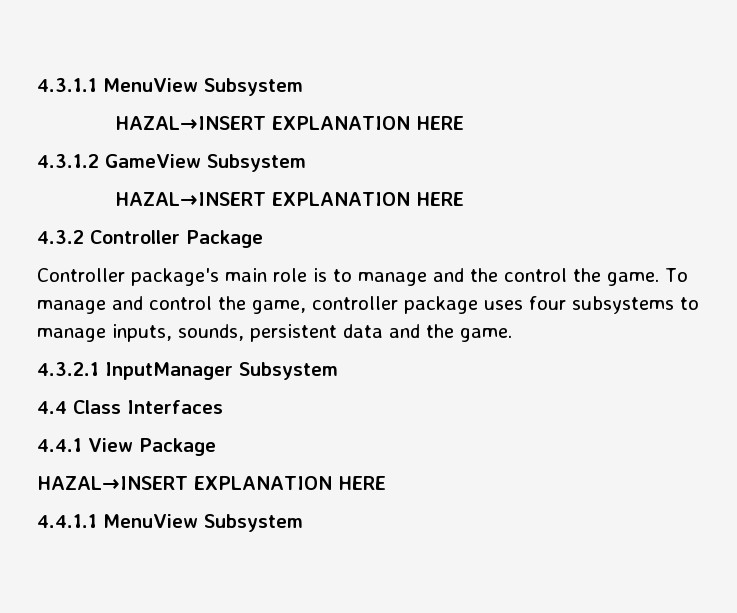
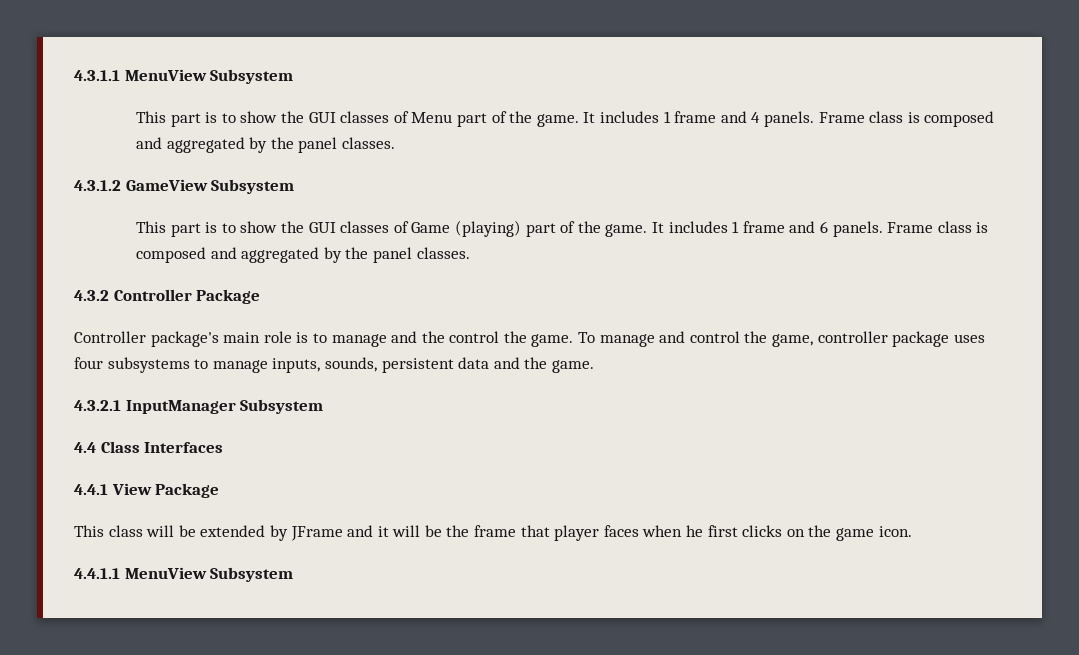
[115,116,465,130] [37,154,306,172] [115,192,465,206] HAZAL→INSERT EXPLANATION HERE // 4.3.1.2 GameView Subsystem // HAZAL→INSERT EXPLANATION HERE -> [136,111,995,127] [136,137,396,153] [74,179,295,194] [136,220,989,237] [136,247,470,263] This part is to show the GUI classes of Menu part of the game. It includes 1 frame and 4 panels. Frame class is composed and aggregated by the panel classes. // 4.3.1.2 GameView Subsystem // This part is to show the GUI classes of Game (playing) part of the game. It includes 1 frame and 6 panels. Frame class is composed and aggregated by the panel classes.
[37,476,386,490] HAZAL→INSERT EXPLANATION HERE -> [74,525,912,541] This class will be extended by JFrame and it will be the frame that player faces when he first clicks on the game icon.

